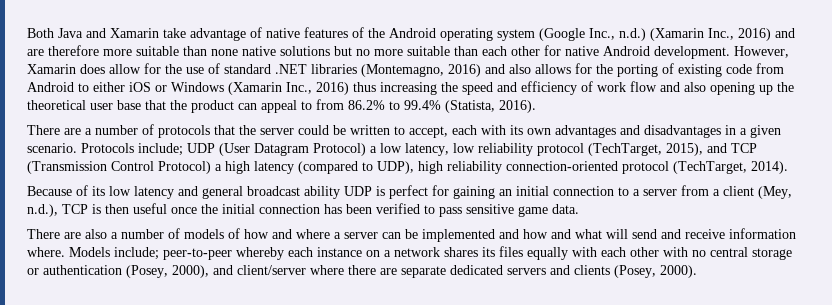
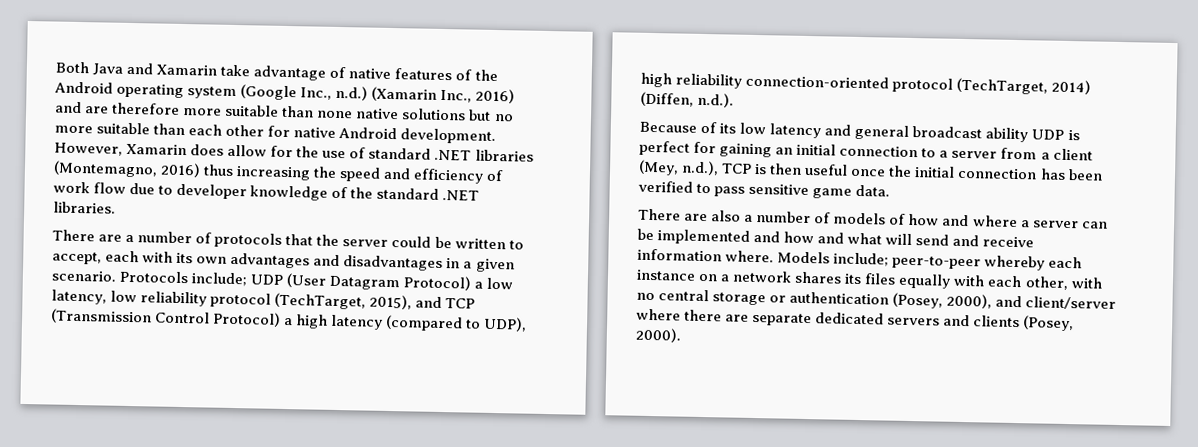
[485,63,784,77] [27,82,349,95] and also allows for the porting of existing code from Android to either iOS or Windows (Xamarin Inc., 2016) -> (202, 170) none
[660,82,794,95] [27,99,536,113] and also opening up the theoretical user base that the product can appeal to from 86.2% to 99.4% (Statista, 2016). -> [129,182,480,201] [53,201,116,214] due to developer knowledge of the standard .NET libraries.
[751,161,788,174] 2014). -> [1051,79,1092,95] [640,91,735,108] 2014) (Diffen, n.d.).
[630,247,659,257] other -> [1024,276,1069,291] other,

